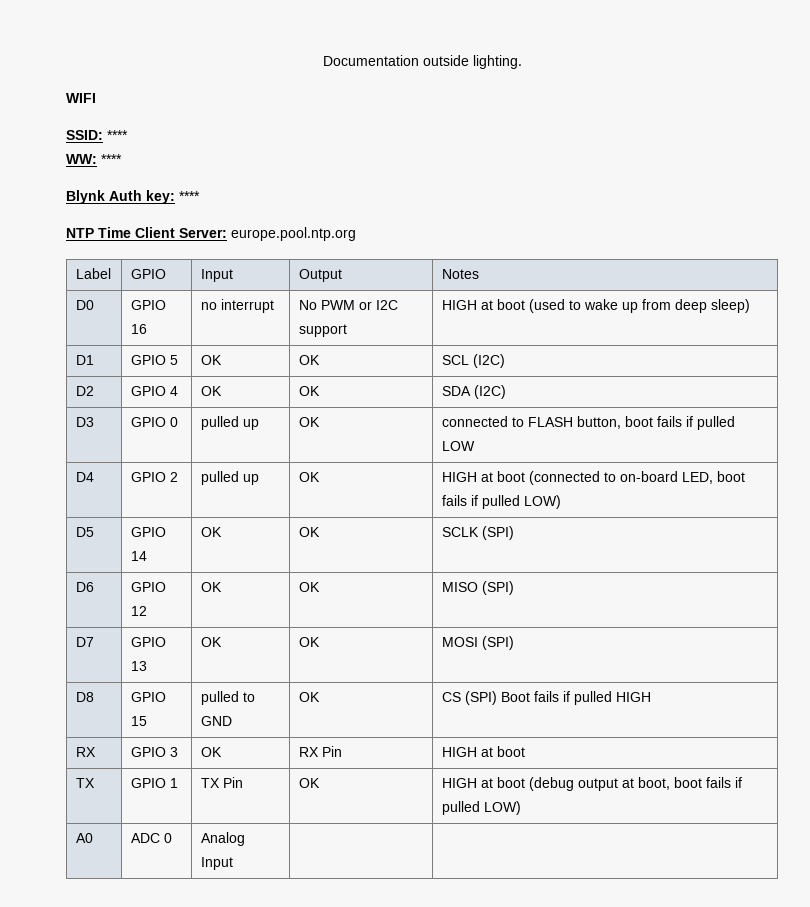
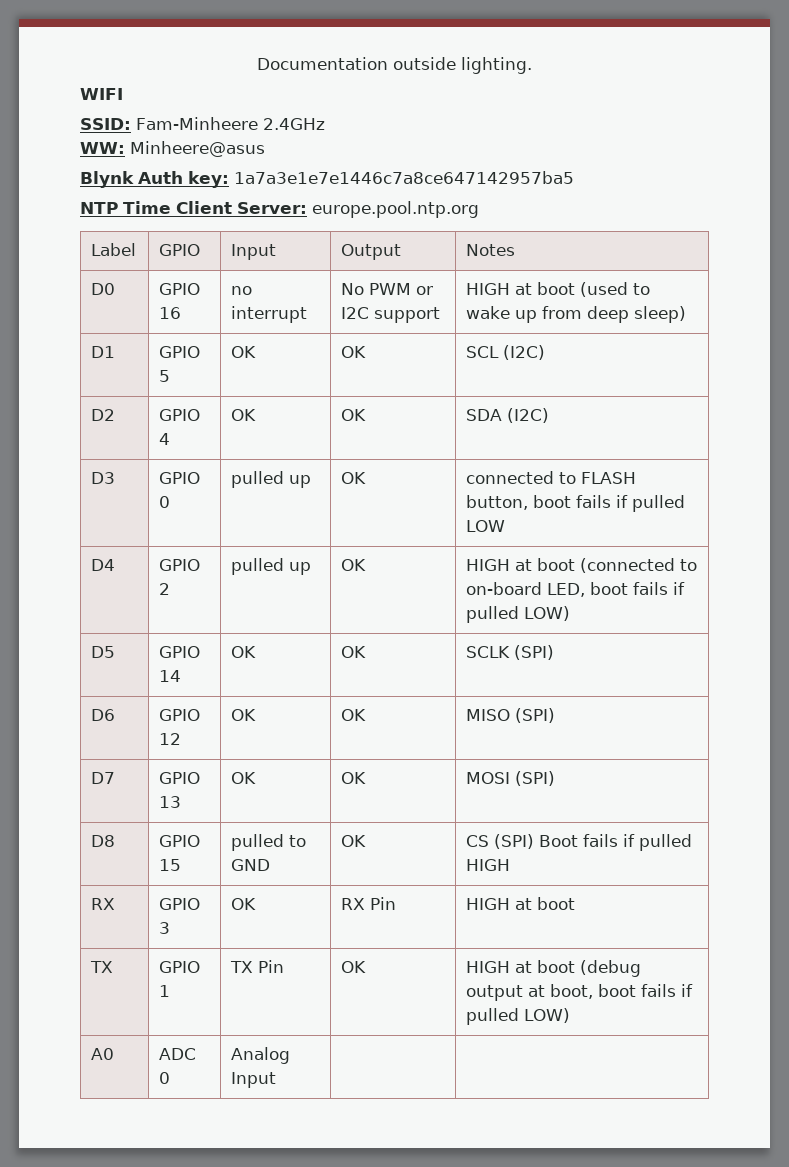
[107,130,128,140] **** -> [136,117,325,130] Fam-Minheere 2.4GHz
[101,154,122,164] **** -> [130,141,265,157] Minheere@asus
[179,191,200,201] **** -> [234,171,574,184] 1a7a3e1e7e1446c7a8ce647142957ba5

